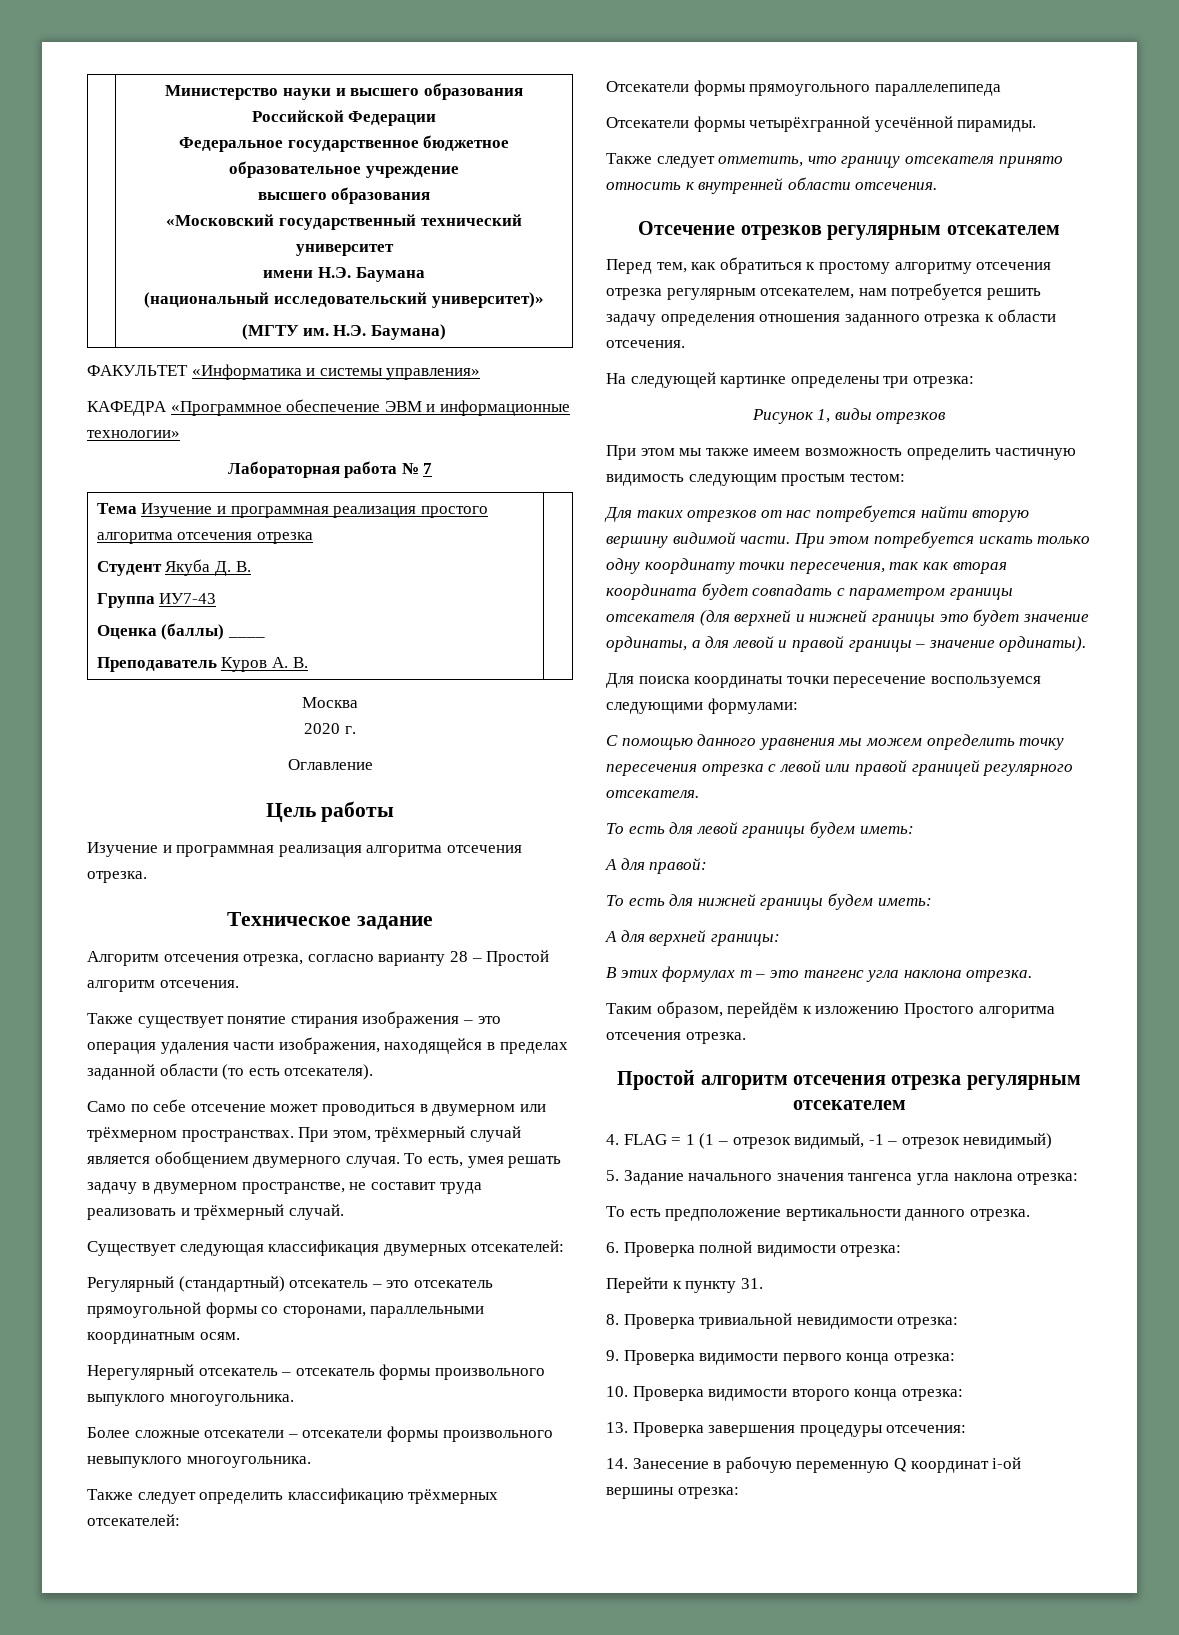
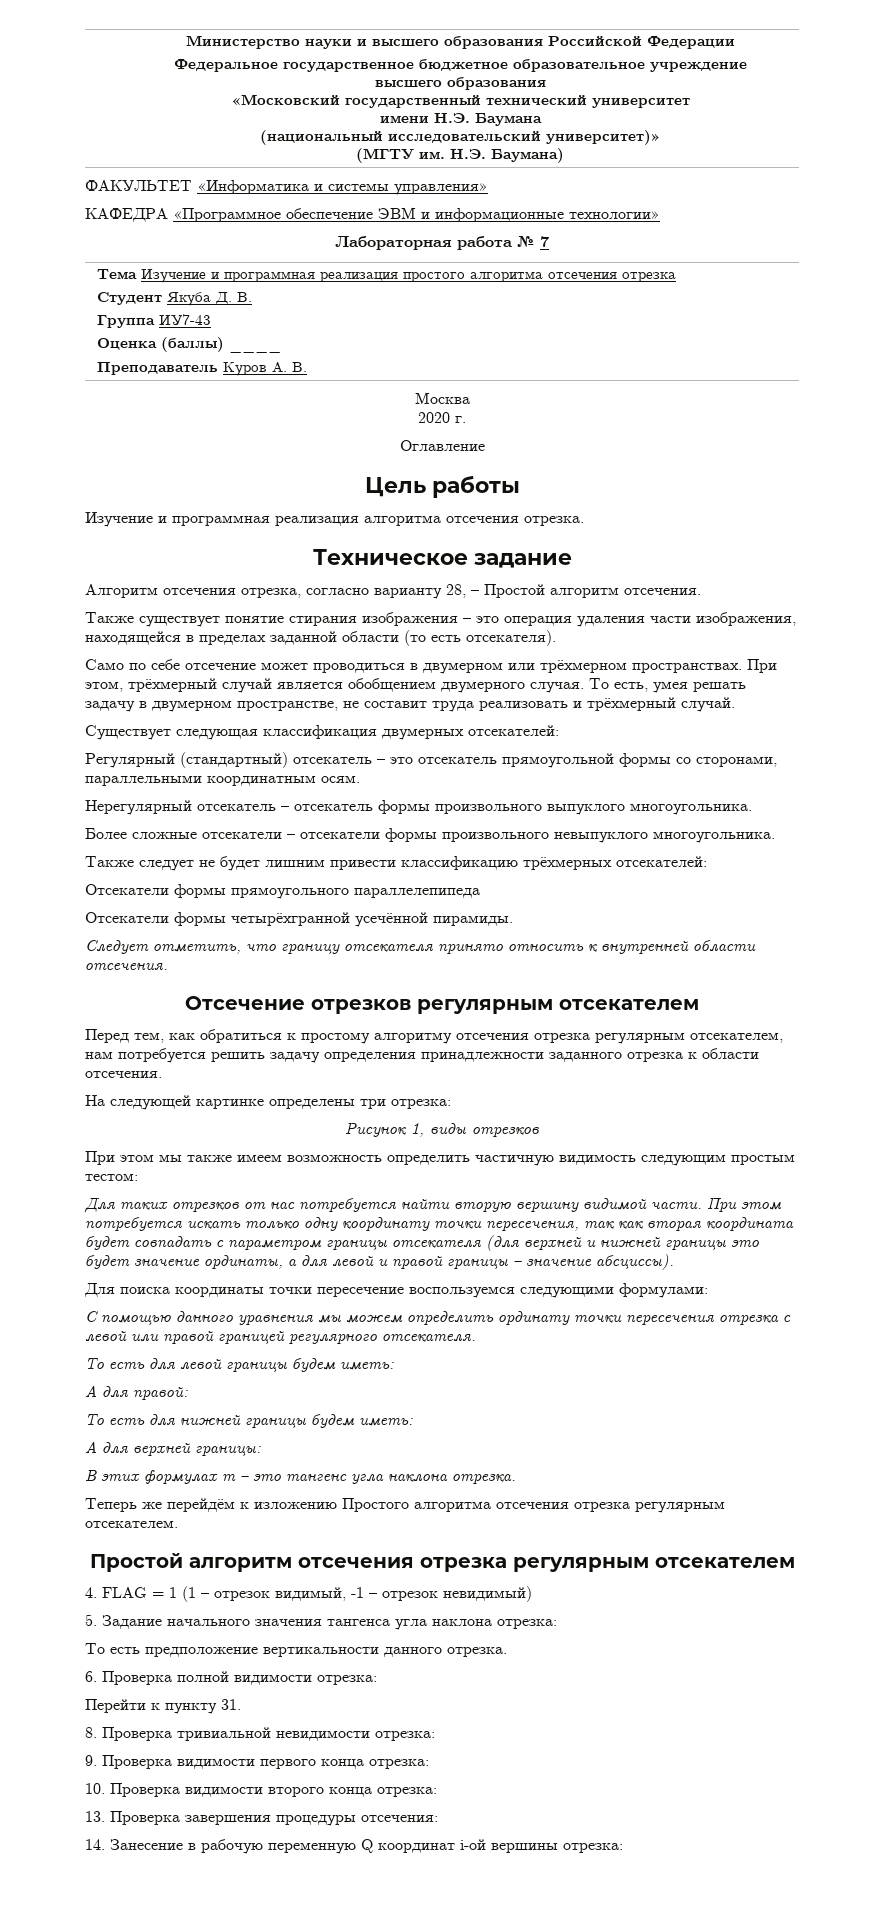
[449,951,468,962] 28 -> [446,584,466,598] 28,
[199,1492,284,1504] определить -> [199,856,396,871] не будет лишним привести
[606,153,715,168] Также следует -> [85,940,149,954] Следует
[759,314,841,322] отношения -> [421,1052,544,1062] принадлежности
[999,636,1087,652] ординаты). -> [596,1254,674,1270] абсциссы).
[1019,738,1065,750] точку -> [498,1311,622,1326] ординату точки
[606,1001,723,1018] Таким образом, -> [85,1498,162,1512] Теперь же
[685,1032,746,1044] отрезка. -> [574,1501,725,1513] [85,1520,178,1528] отрезка регулярным отсекателем.

